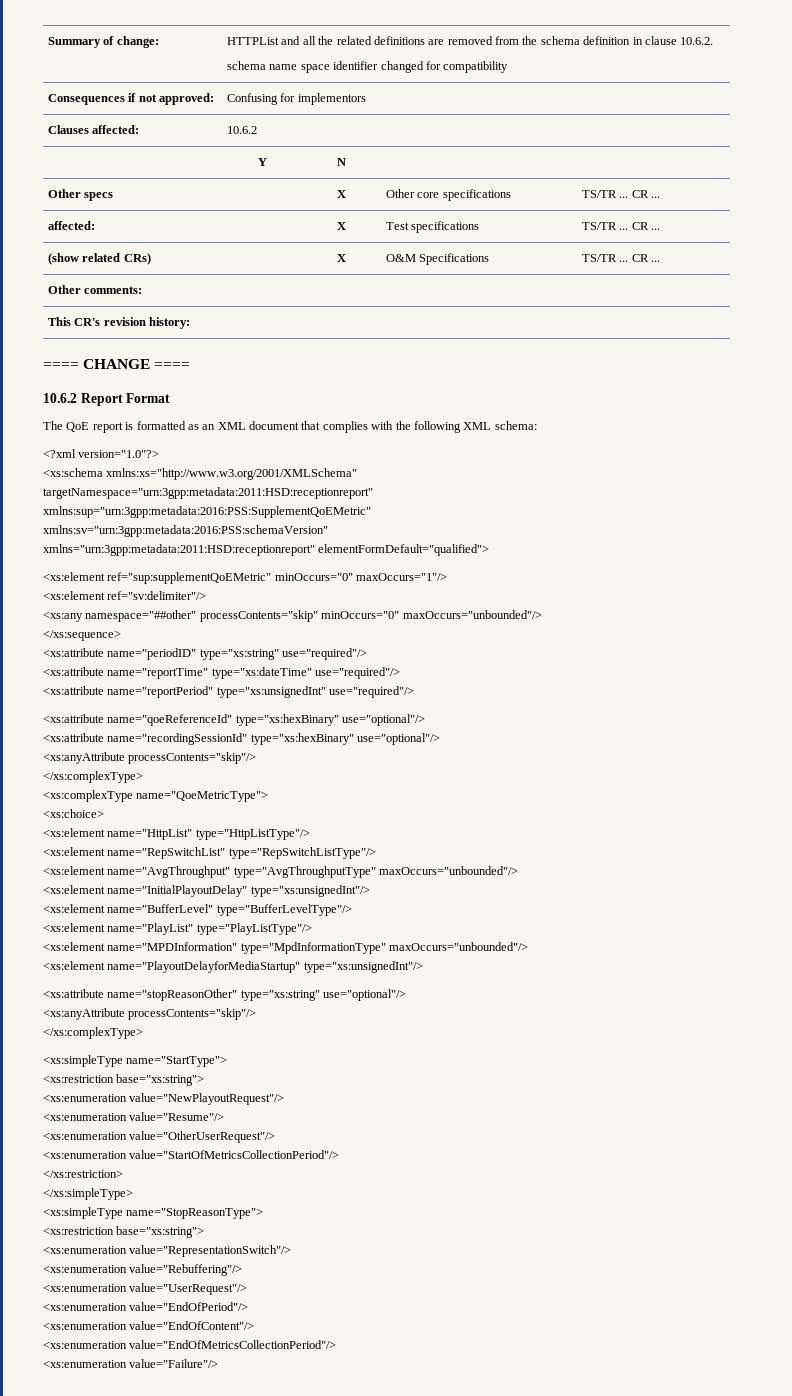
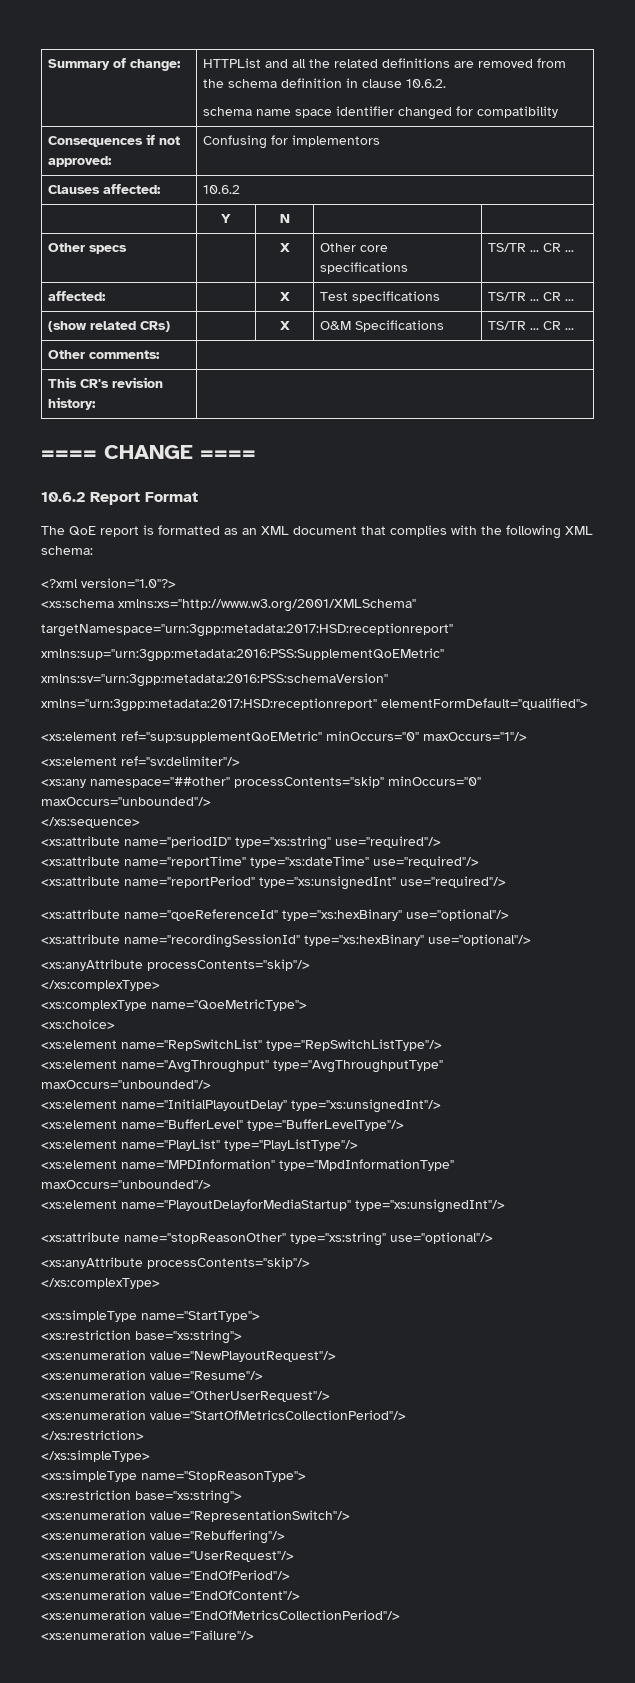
[43,487,373,499] targetNamespace="urn:3gpp:metadata:2011:HSD:receptionreport" -> [41,623,453,637] targetNamespace="urn:3gpp:metadata:2017:HSD:receptionreport"
[43,544,315,556] xmlns="urn:3gpp:metadata:2011:HSD:receptionreport" -> [41,698,377,712] xmlns="urn:3gpp:metadata:2017:HSD:receptionreport"
[43,828,310,840] // <xs:element name="HttpList" type="HttpListType"/> -> (115, 1024) none

